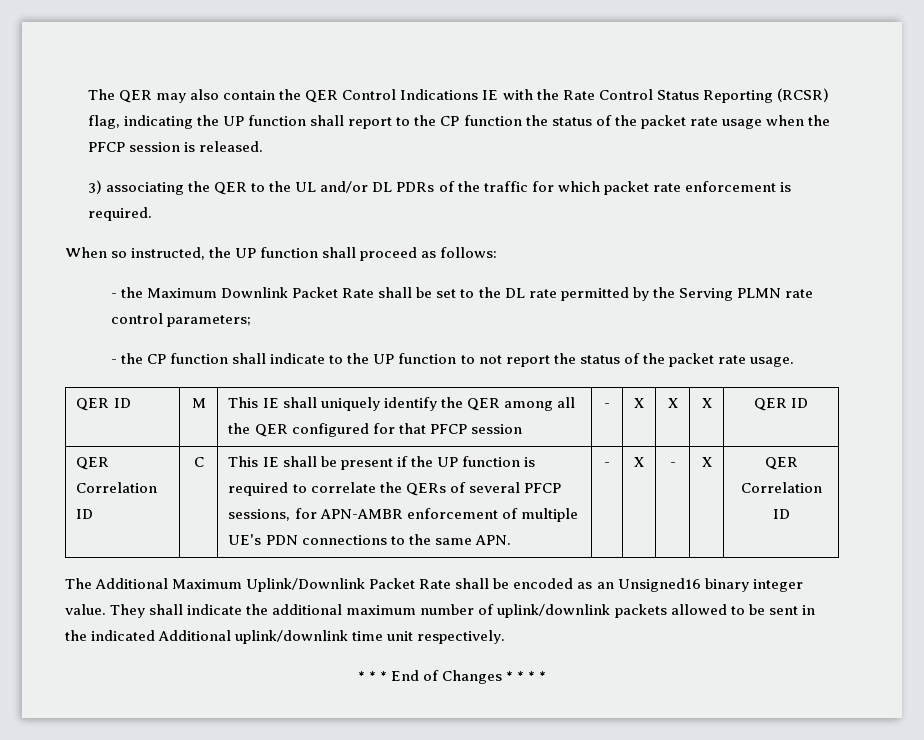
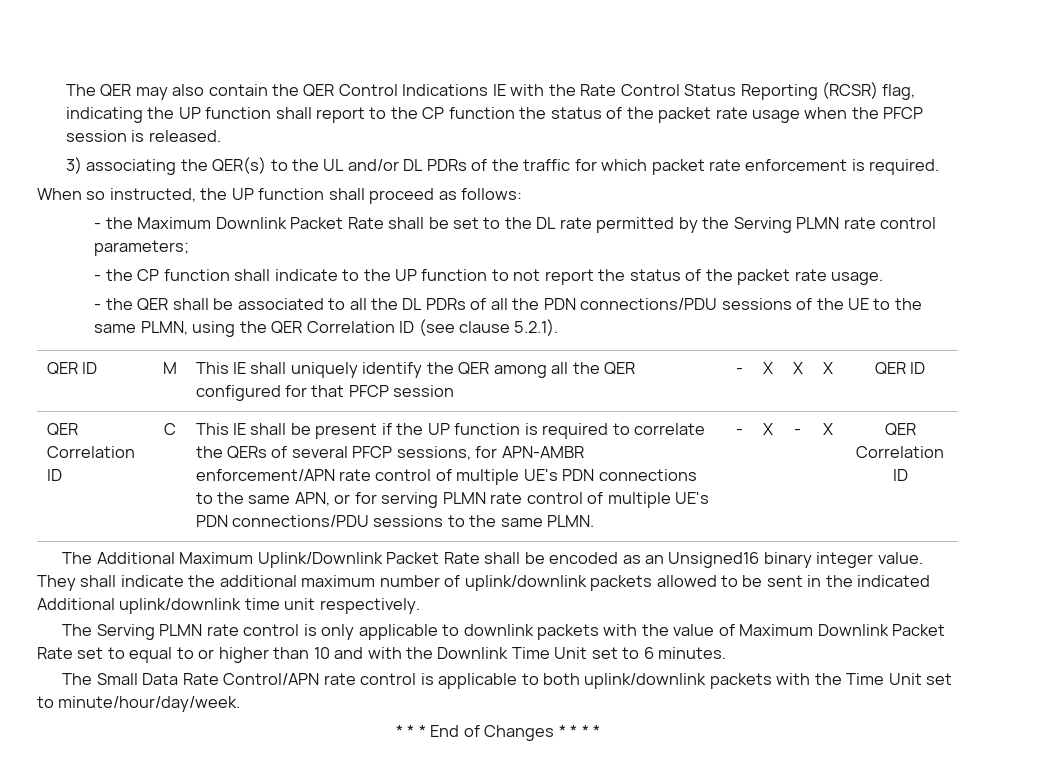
[214,182,248,195] QER -> [212,157,267,174] QER(s)
(794, 362) none -> [94,298,922,310] [94,319,559,337] // - the QER shall be associated to all the DL PDRs of all the PDN connections/PDU sessions of the UE to the same PLMN, using the QER Correlation ID (see clause 5.2.1).
[406,508,498,519] enforcement -> [195,469,432,481] enforcement/APN rate control
[474,535,511,545] APN. -> [294,492,709,508] [195,515,595,527] APN, or for serving PLMN rate control of multiple UE's PDN connections/PDU sessions to the same PLMN.
(506, 637) none -> [62,624,946,640] [37,647,727,663] [62,673,953,689] [37,696,241,712] // The Serving PLMN rate control is only applicable to downlink packets with the value of Maximum Downlink Packet Rate set to equal to or higher than 10 and with the Downlink Time Unit set to 6 minutes. // The Small Data Rate Control/APN rate control is applicable to both uplink/downlink packets with the Time Unit set to minute/hour/day/week.

